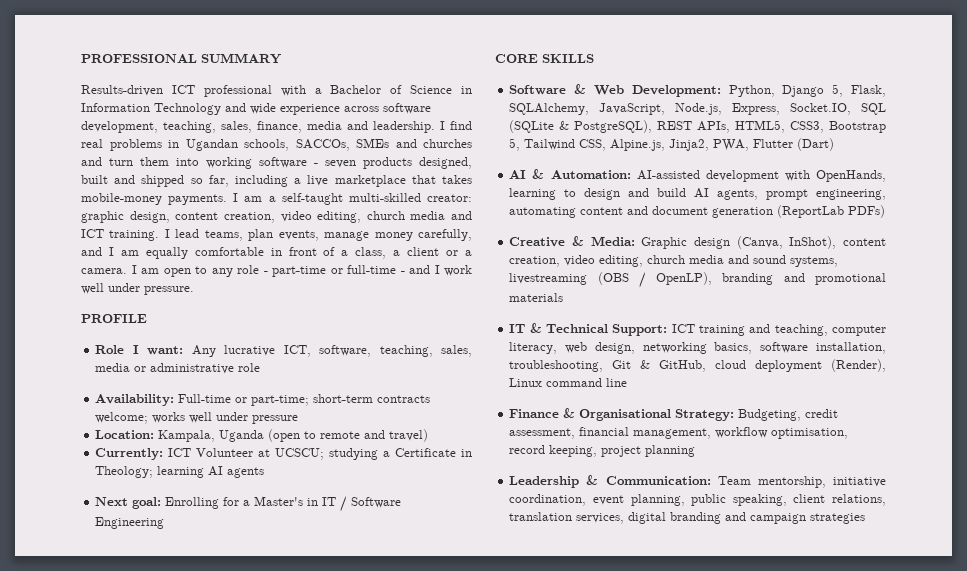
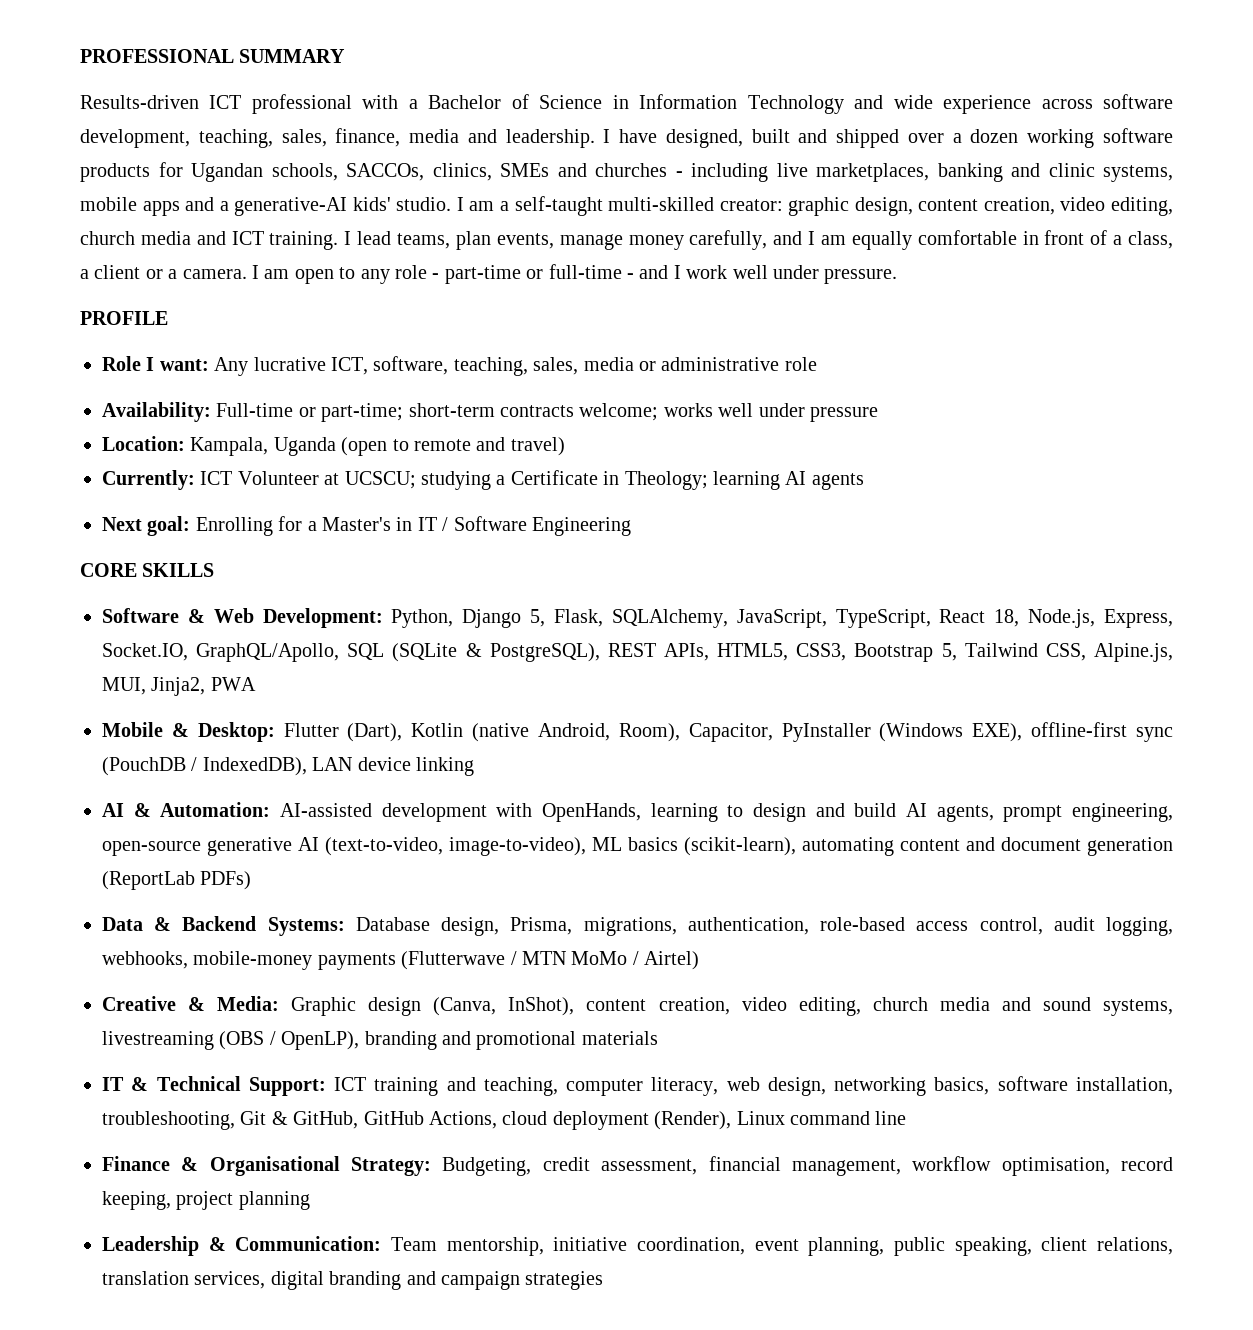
[450,121,472,130] [81,138,472,151] [81,157,472,169] [81,175,472,187] [81,193,228,205] find real problems in Ugandan schools, SACCOs, SMEs and churches and turn them into working software - seven products designed, built and shipped so far, including a live marketplace that takes mobile-money payments. -> [619,128,1173,148] [80,162,1173,182] [80,197,452,216] have designed, built and shipped over a dozen working software products for Ugandan schools, SACCOs, clinics, SMEs and churches - including live marketplaces, banking and clinic systems, mobile apps and a generative-AI kids' studio.
(666, 109) none -> [835,609,1020,628] TypeScript, React 18,
(852, 109) none -> [196,643,340,662] GraphQL/Apollo,
[669,138,835,151] Jinja2, PWA, Flutter (Dart) -> [102,677,256,696] [102,722,1174,742] [102,757,474,776] MUI, Jinja2, PWA // Mobile & Desktop: Flutter (Dart), Kotlin (native Android, Room), Capacitor, PyInstaller (Windows EXE), offline-first sync (PouchDB / IndexedDB), LAN device linking
(886, 194) none -> [102,837,796,856] open-source generative AI (text-to-video, image-to-video), ML basics (scikit-learn),
(886, 211) none -> [102,916,1174,936] [102,951,700,970] // Data & Backend Systems: Database design, Prisma, migrations, authentication, role-based access control, audit logging, webhooks, mobile-money payments (Flutterwave / MTN MoMo / Airtel)
(707, 366) none -> [363,1111,497,1129] GitHub Actions,

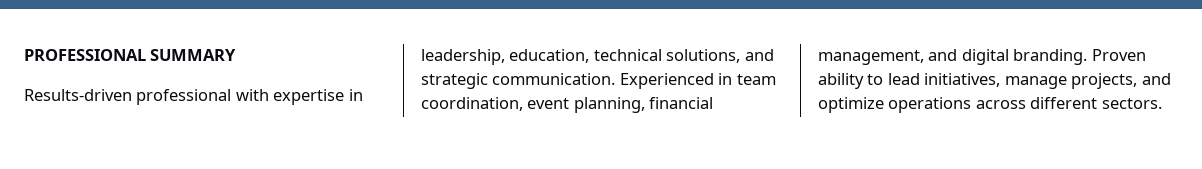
[209,95,242,109] ICT -> (132, 95) none
[408,94,1173,114] [80,128,1173,148] [80,162,1173,182] [80,196,1173,216] [80,230,1173,250] [80,264,898,284] [80,311,168,325] [102,356,817,376] [102,402,878,422] [102,436,565,456] [102,470,864,490] [102,516,631,536] [80,563,215,577] [102,608,1173,628] [102,643,1173,662] [102,677,256,696] [102,722,1174,742] [102,757,474,776] [102,802,1173,822] [102,837,1173,856] [102,871,252,890] [102,916,1174,936] [102,951,700,970] [102,996,1174,1016] [102,1031,658,1050] [102,1076,1173,1096] [102,1111,907,1130] [102,1156,1173,1176] [102,1191,310,1210] [102,1236,1173,1256] [102,1271,604,1290] a Bachelor of Science in Information Technology and wide experience across software development, teaching, sales, finance, media and leadership. I have designed, built and shipped over a dozen working software products for Ugandan schools, SACCOs, clinics, SMEs and churches - including live marketplaces, banking and clinic systems, mobile apps and a generative-AI kids' studio. I am a self-taught multi-skilled creator: graphic design, content creation, video editing, church media and ICT training. I lead teams, plan events, manage money carefully, and I am equally comfortable in front of a class, a client or a camera. I am open to any role - part-time or full-time - and I work well under pressure. // PROFILE // Role I want: Any lucrative ICT, software, teaching, sales, media or administrative role // Availability: Full-time or part-time; short-term contracts welcome; works well under pressure // Location: Kampala, Uganda (open to remote and travel) // Currently: ICT Volunteer at UCSCU; studying a Certificate in Theology; learning AI agents // Next goal: Enrolling for a Master's in IT / Software Engineering // CORE SKILLS // Software & Web Development: Python, Django 5, Flask, SQLAlchemy, JavaScript, TypeScript, React 18, Node.js, Express, Socket.IO, GraphQL/Apollo, SQL (SQLite & PostgreSQL), REST APIs, HTML5, CSS3, Bootstrap 5, Tailwind CSS, Alpine.js, MUI, Jinja2, PWA // Mobile & Desktop: Flutter (Dart), Kotlin (native Android, Room), Capacitor, PyInstaller (Windows EXE), offline-first sync (PouchDB / IndexedDB), LAN device linking // AI & Automation: AI-assisted development with OpenHands, learning to design and build AI agents, prompt engineering, open-source generative AI (text-to-video, image-to-video), ML basics (scikit-learn), automating content and document generation (ReportLab PDFs) // Data & Backend Systems: Database design, Prisma, migrations, authentication, role-based access control, audit logging, webhooks, mobile-money payments (Flutterwave / MTN MoMo / Airtel) // Creative & Media: Graphic design (Canva, InShot), content creation, video editing, church media and sound systems, livestreaming (OBS / OpenLP), branding and promotional materials // IT & Technical Support: ICT training and teaching, computer literacy, web design, networking basics, software installation, troubleshooting, Git & GitHub, GitHub Actions, cloud deployment (Render), Linux command line // Finance & Organisational Strategy: Budgeting, credit assessment, financial management, workflow optimisation, record keeping, project planning // Leadership & Communication: Team mentorship, initiative coordination, event planning, public speaking, client relations, translation services, digital branding and campaign strategies -> [273,89,363,105] [421,49,774,65] [421,73,776,89] [421,97,714,113] [818,49,1146,65] [818,73,1171,89] [818,97,1162,113] expertise in leadership, education, technical solutions, and strategic communication. Experienced in team coordination, event planning, financial management, and digital branding. Proven ability to lead initiatives, manage projects, and optimize operations across different sectors.

